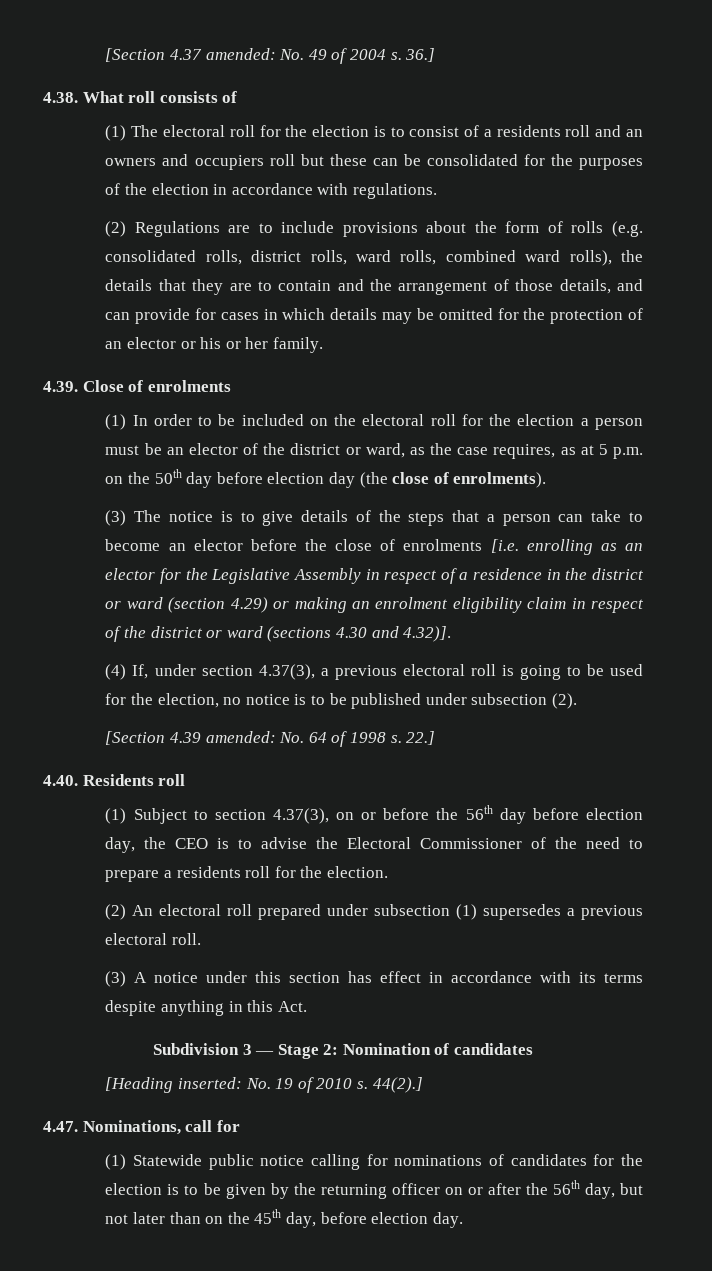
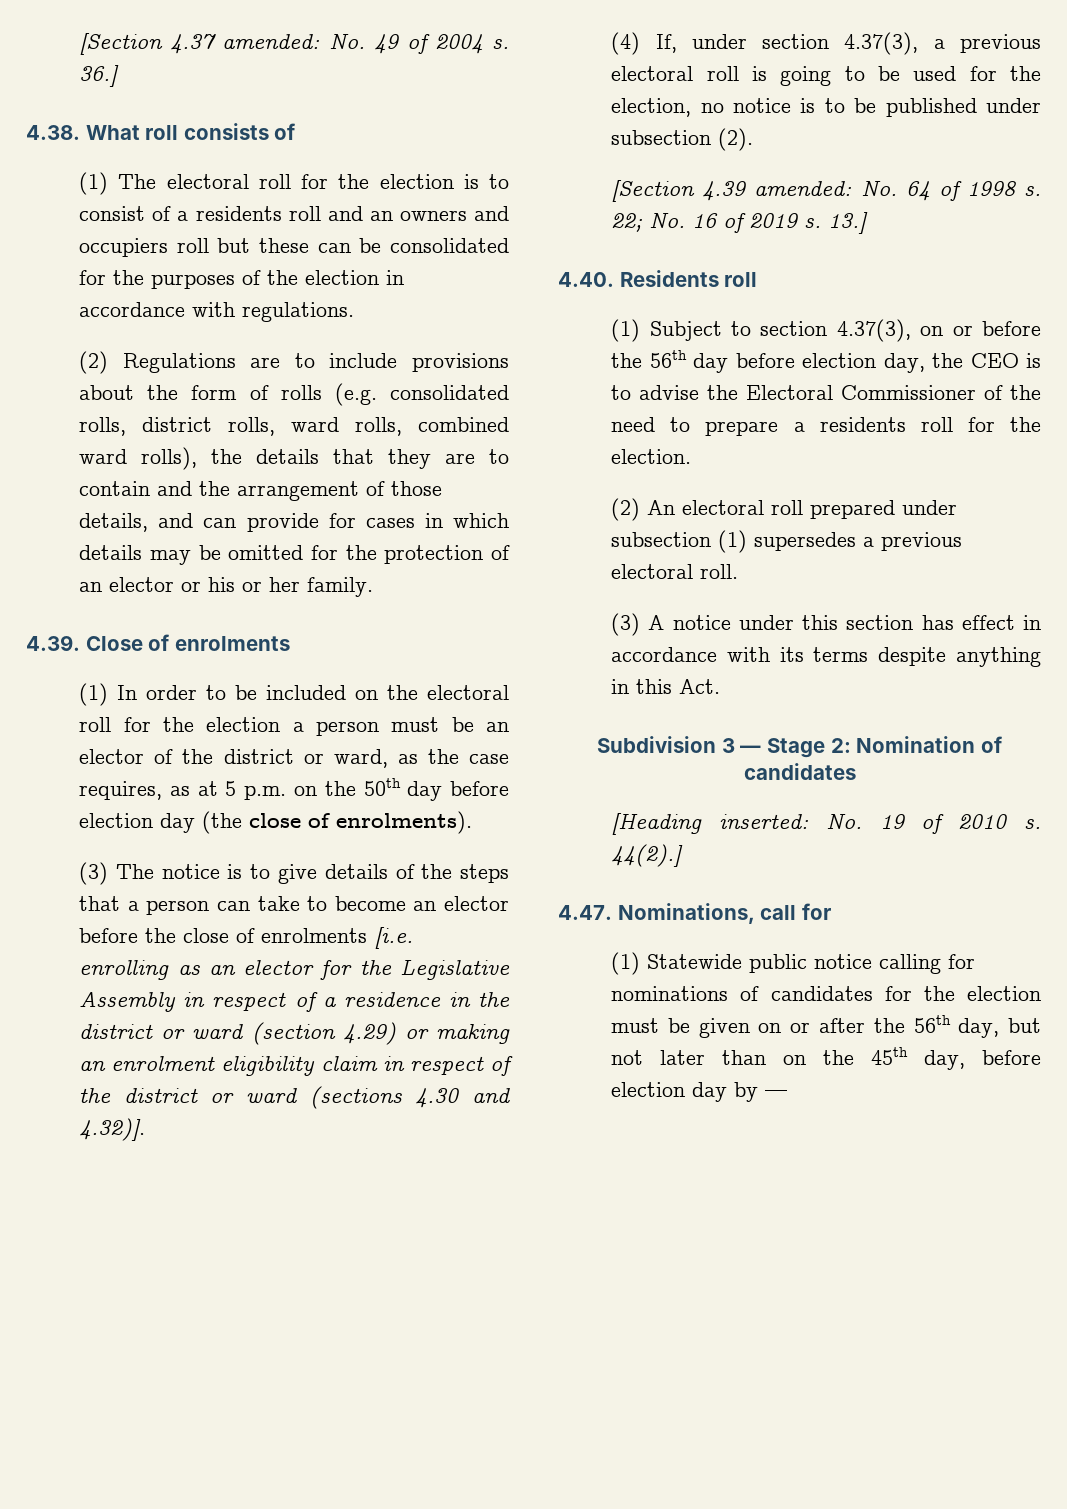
[406,731,436,745] 22.] -> [611,212,869,234] 22; No. 16 of 2019 s. 13.]
[167,1183,440,1199] is to be given by the returning officer -> [611,1018,750,1038] must be given
[432,1212,463,1228] day. -> [692,1082,788,1102] day by —

